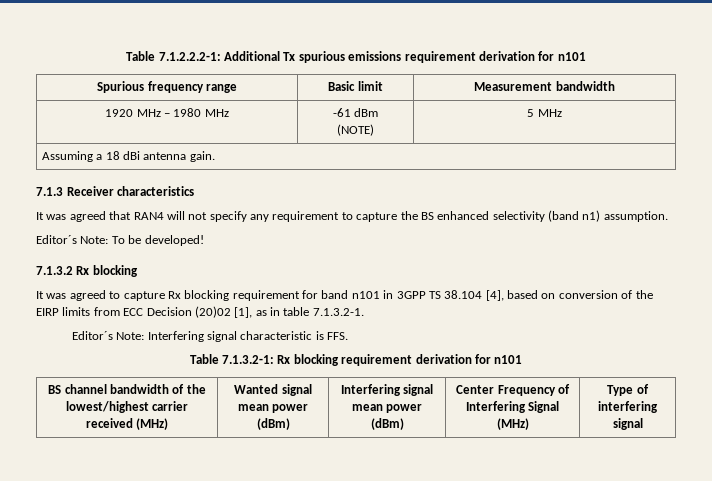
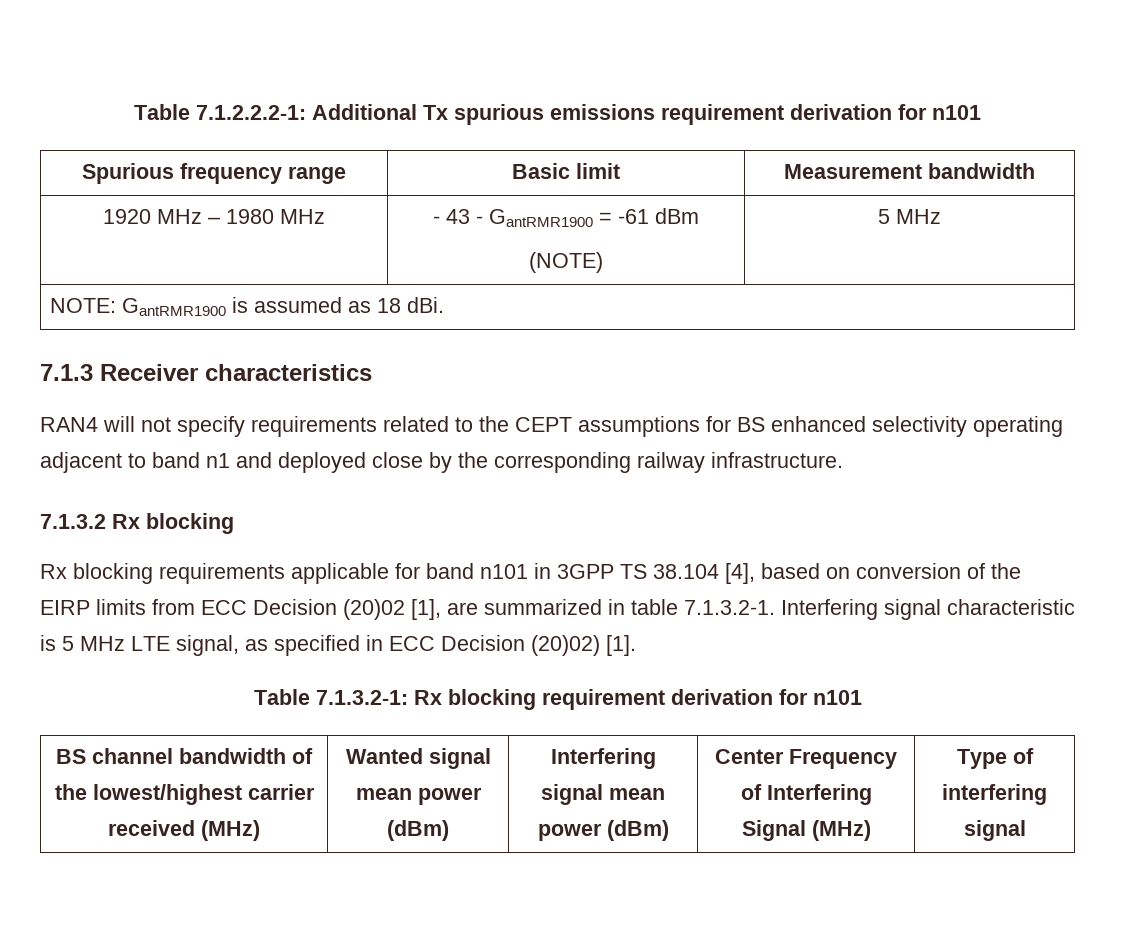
(229, 113) none -> [433,209,613,227] - 43 - GantRMR1900 =
[41,151,215,162] [36,186,195,196] [36,210,668,222] [36,235,204,246] [36,265,138,277] [36,290,300,301] Assuming a 18 dBi antenna gain. // 7.1.3 Receiver characteristics // It was agreed that RAN4 will not specify any requirement to capture the BS enhanced selectivity (band n1) assumption. // Editor´s Note: To be developed! // 7.1.3.2 Rx blocking // It was agreed to capture Rx blocking requirement -> [49,297,444,316] [40,364,372,381] [40,416,1063,437] [40,452,843,473] [40,513,234,534] [40,563,389,584] NOTE: GantRMR1900 is assumed as 18 dBi. // 7.1.3 Receiver characteristics // RAN4 will not specify requirements related to the CEPT assumptions for BS enhanced selectivity operating adjacent to band n1 and deployed close by the corresponding railway infrastructure. // 7.1.3.2 Rx blocking // Rx blocking requirements applicable
[255,310,267,316] as -> [447,599,602,615] are summarized
[71,331,145,340] // Editor´s Note: -> (775, 607) none
[327,332,349,340] FFS. -> [62,635,636,656] 5 MHz LTE signal, as specified in ECC Decision (20)02) [1].

